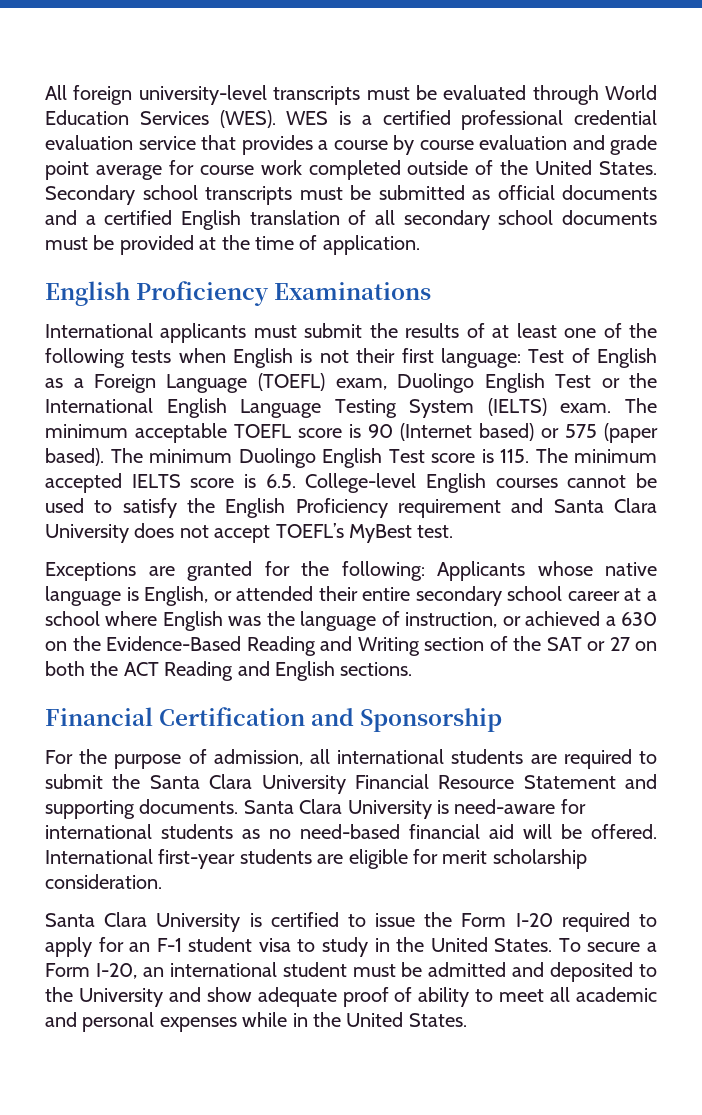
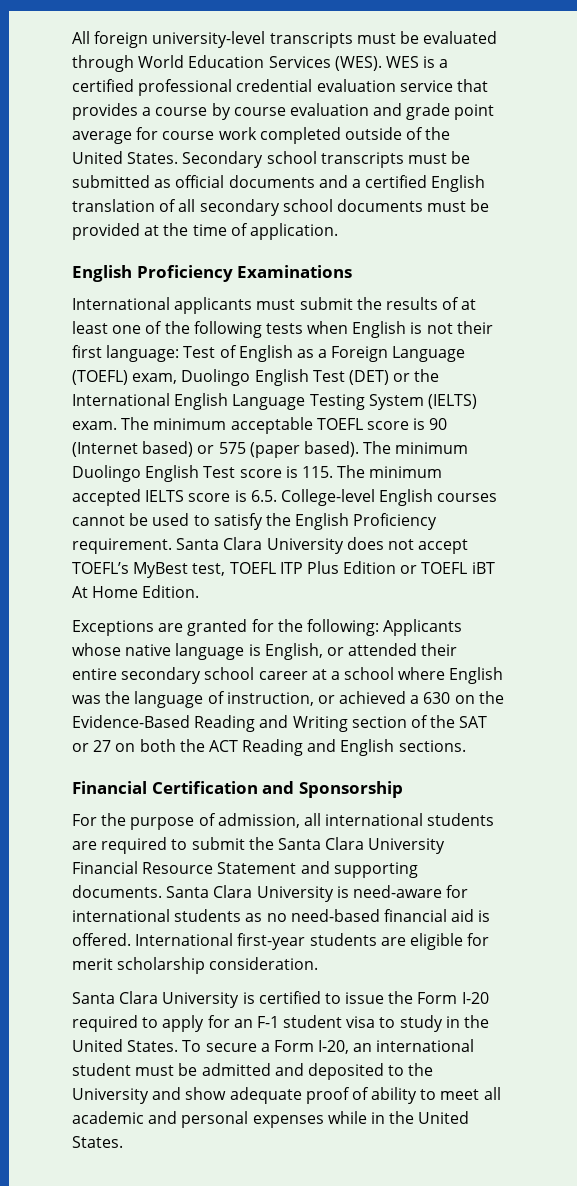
(591, 381) none -> [348,370,389,385] (DET)
[398,498,544,518] requirement and -> [72,538,172,554] requirement.
[417,525,454,538] test. -> [192,561,495,576] [72,585,200,598] test, TOEFL ITP Plus Edition or TOEFL iBT At Home Edition.
[523,824,582,839] will be -> [478,910,491,922] is

